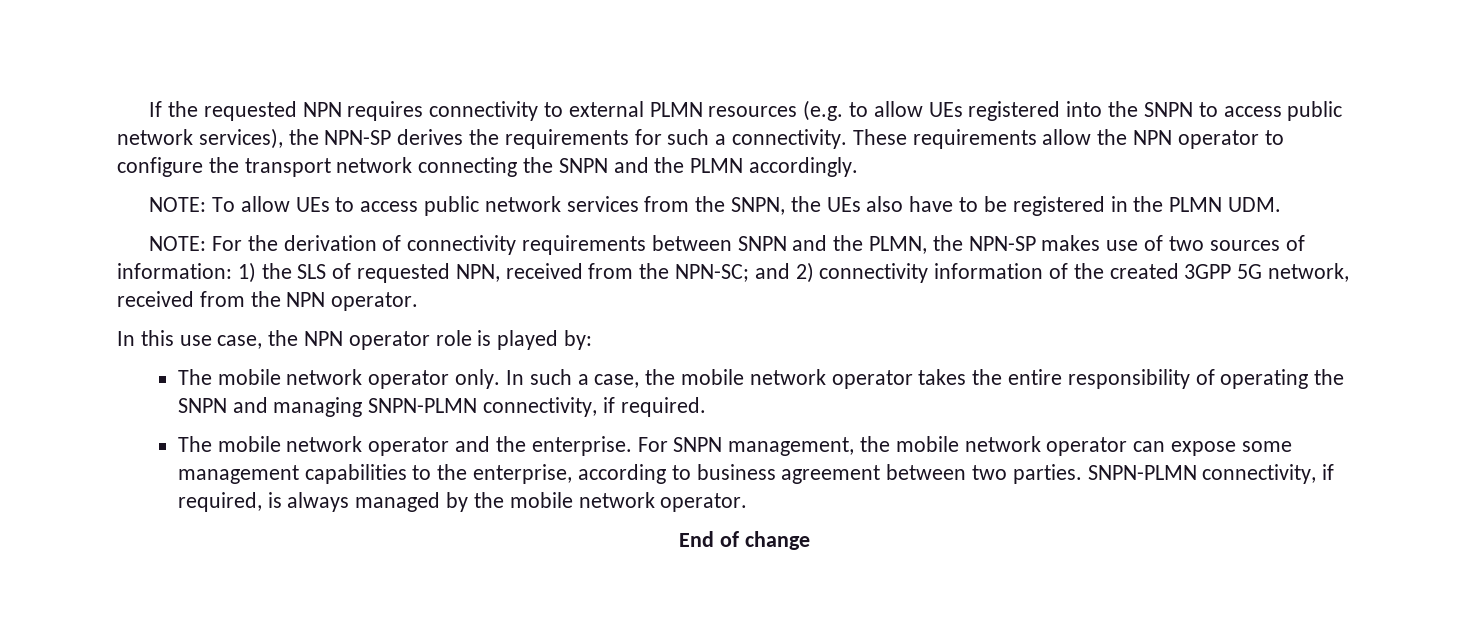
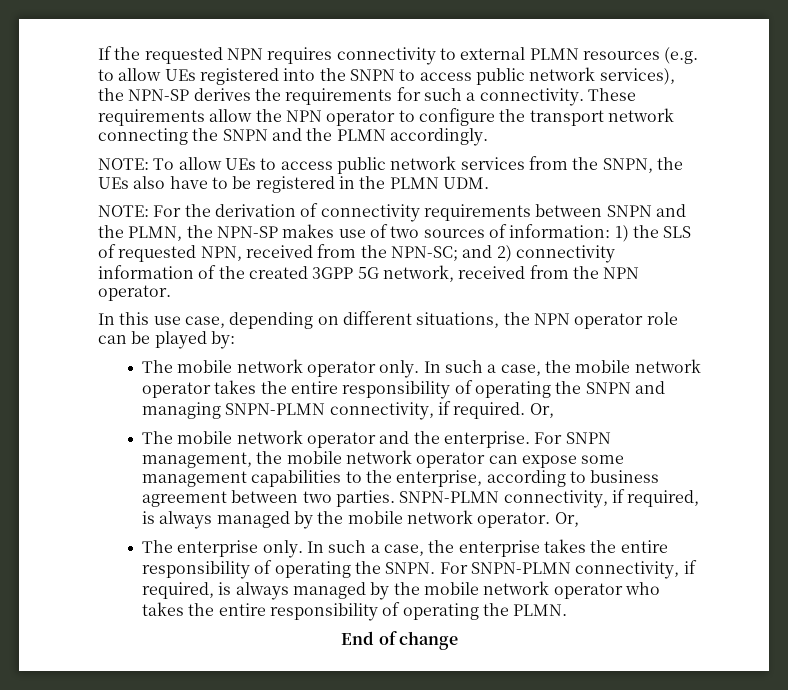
(263, 342) none -> [229,311,500,329] depending on different situations,
[477,330,492,346] is -> [98,331,151,344] can be
(706, 407) none -> [529,403,554,418] Or,
(748, 502) none -> [554,512,579,527] [142,539,668,558] [142,560,697,579] [142,581,661,600] [142,602,568,621] Or, // The enterprise only. In such a case, the enterprise takes the entire responsibility of operating the SNPN. For SNPN-PLMN connectivity, if required, is always managed by the mobile network operator who takes the entire responsibility of operating the PLMN.

